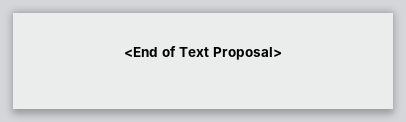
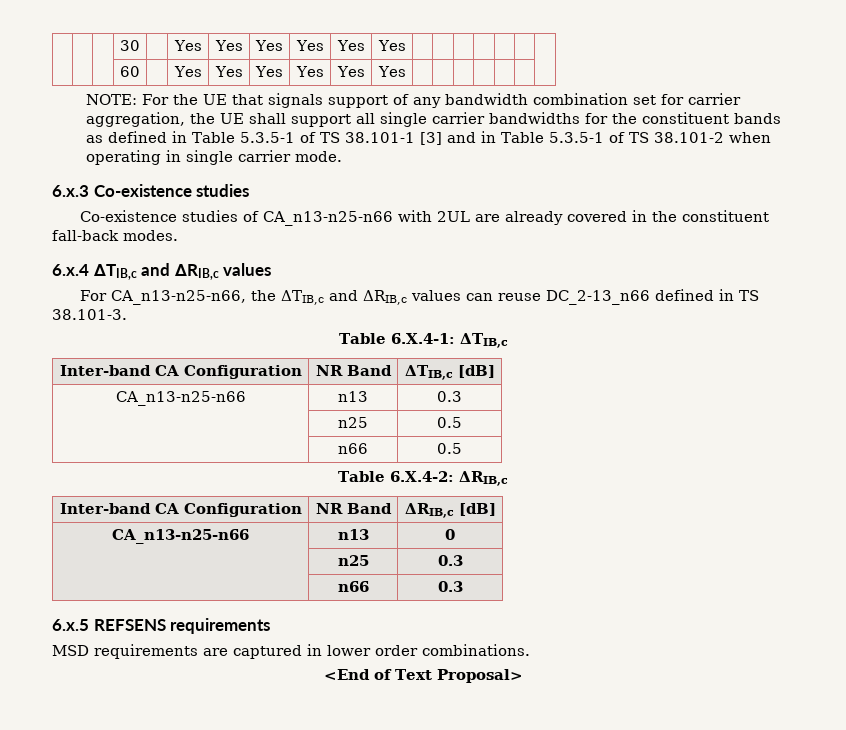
(124, 52) none -> [120,40,140,51] [173,40,202,51] [214,40,243,51] [255,40,284,51] [295,40,324,51] [336,40,365,51] [377,40,406,51] [120,66,140,77] [173,66,202,77] [214,66,243,77] [255,66,284,77] [295,66,324,77] [336,66,365,77] [377,66,406,77] [86,93,742,108] [86,112,782,127] [86,131,772,145] [86,150,343,165] [52,184,250,197] [80,210,770,226] [52,230,178,241] [52,263,272,280] [80,289,760,305] [52,309,127,320] [338,333,508,348] [59,365,302,379] [315,365,392,376] [404,365,495,380] [115,391,246,406] [338,391,369,402] [437,391,463,402] [338,417,369,428] [437,417,463,428] [338,443,369,454] [437,443,463,454] [338,471,508,486] [59,503,302,517] [315,503,392,514] [404,503,496,518] [112,529,249,544] [337,529,369,540] [445,529,456,540] [337,555,369,566] [437,555,463,566] [337,581,369,592] [437,581,463,592] [52,618,271,634] [52,644,530,659] | | | 30 | | Yes | Yes | Yes | Yes | Yes | Yes | | | | | | | // | | | 60 | | Yes | Yes | Yes | Yes | Yes | Yes | | | | | | | // NOTE: For the UE that signals support of any bandwidth combination set for carrier aggregation, the UE shall support all single carrier bandwidths for the constituent bands as defined in Table 5.3.5-1 of TS 38.101-1 [3] and in Table 5.3.5-1 of TS 38.101-2 when operating in single carrier mode. // 6.x.3 Co-existence studies // Co-existence studies of CA_n13-n25-n66 with 2UL are already covered in the constituent fall-back modes. // 6.x.4 ∆TIB,c and ∆RIB,c values // For CA_n13-n25-n66, the ΔTIB,c and ΔRIB,c values can reuse DC_2-13_n66 defined in TS 38.101-3. // Table 6.X.4-1: ΔTIB,c // Inter-band CA Configuration | NR Band | ΔTIB,c [dB] // CA_n13-n25-n66 | n13 | 0.3 // | n25 | 0.5 // | n66 | 0.5 // Table 6.X.4-2: ΔRIB,c // Inter-band CA Configuration | NR Band | ΔRIB,c [dB] // CA_n13-n25-n66 | n13 | 0 // | n25 | 0.3 // | n66 | 0.3 // 6.x.5 REFSENS requirements // MSD requirements are captured in lower order combinations. //

